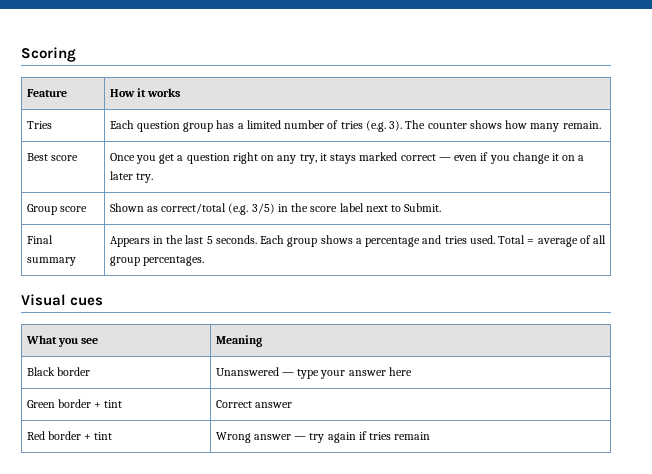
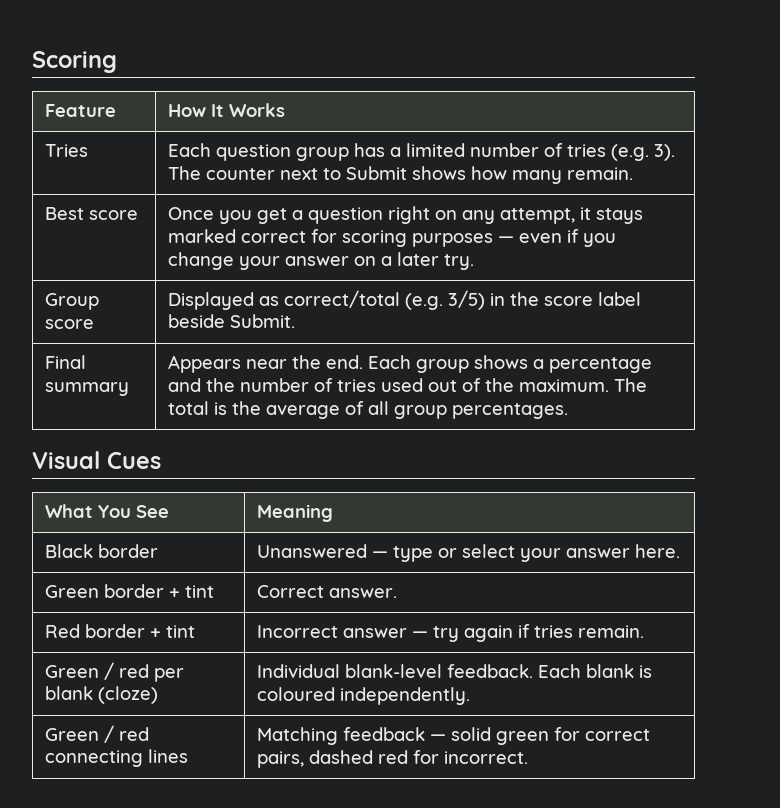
[136,88,181,97] it works -> [211,103,286,117] It Works
(467, 125) none -> [280,166,408,180] next to Submit
[299,154,317,164] try, -> [500,208,576,224] attempt,
(436, 157) none -> [311,229,494,247] for scoring purposes
[551,153,559,161] it -> [239,256,350,270] your answer
[109,203,144,212] Shown -> [168,292,255,310] Displayed
[365,205,402,212] next to -> [168,314,226,328] beside
[152,235,257,244] in the last 5 seconds. -> [246,355,364,369] near the end.
[444,235,535,244] tries used. Total = -> [206,378,648,392] [168,401,262,415] the number of tries used out of the maximum. The total is the
[70,297,104,306] cues -> [107,452,161,469] Cues
[57,338,99,347] you see -> [98,505,170,518] You See
[320,367,412,379] your answer here -> [438,544,681,562] or select your answer here.
[254,402,292,408] answer -> [329,588,398,598] answer.
[215,432,251,443] Wrong -> [257,625,339,638] Incorrect
[394,432,431,440] remain -> [578,625,645,638] [45,662,185,682] [45,686,159,704] [257,664,653,678] [257,687,471,705] [45,725,150,743] [45,749,189,767] [257,727,651,745] [257,750,529,768] remain. // Green / red per blank (cloze) | Individual blank-level feedback. Each blank is coloured independently. // Green / red connecting lines | Matching feedback — solid green for correct pairs, dashed red for incorrect.

